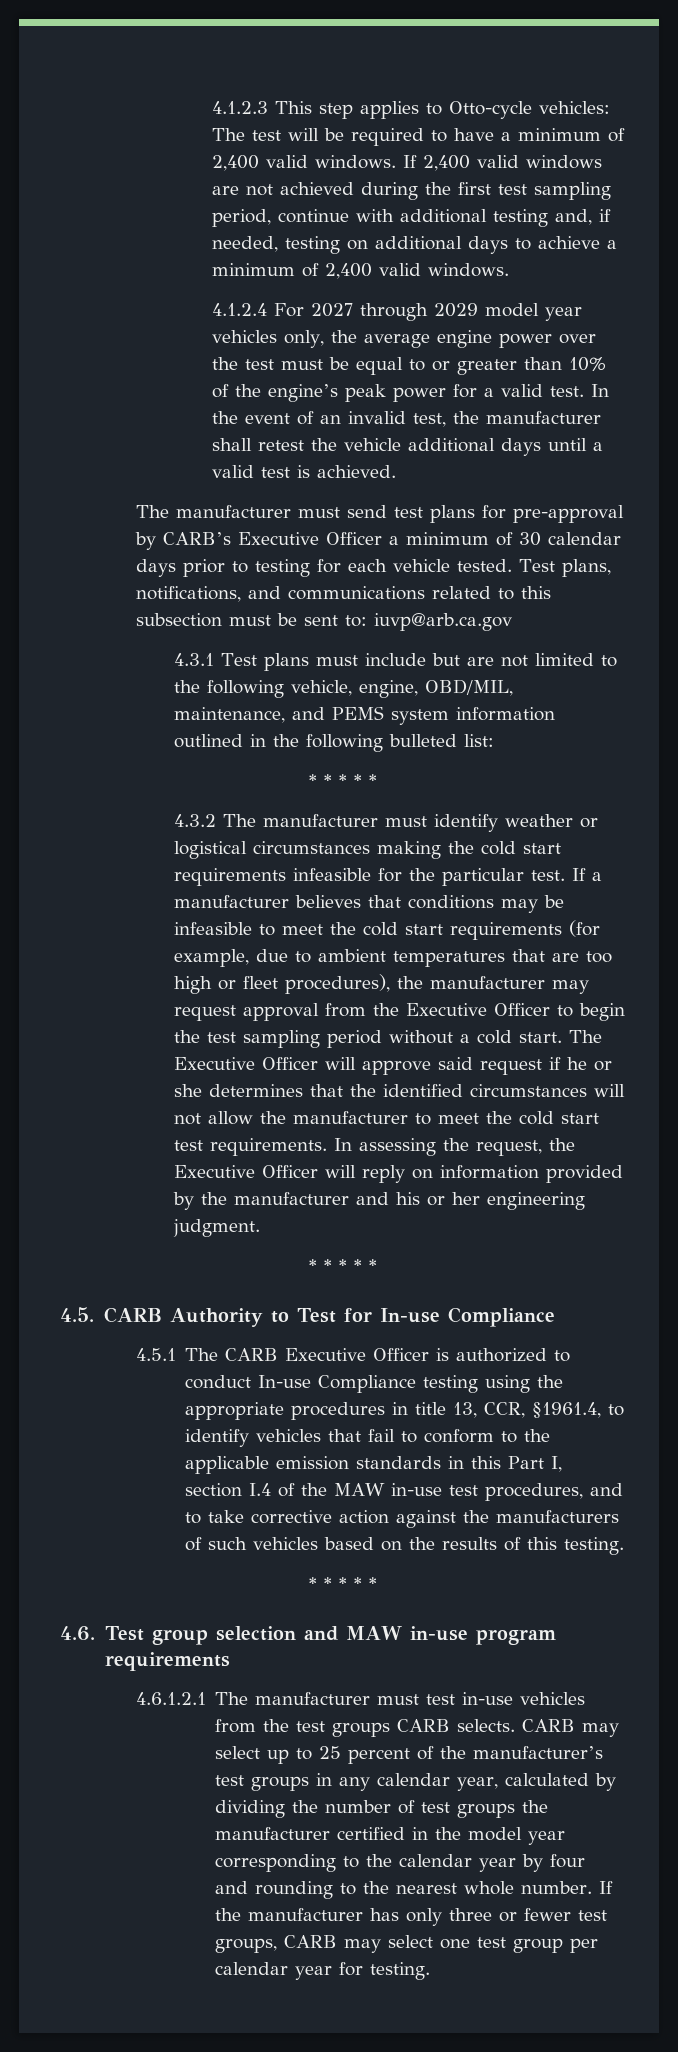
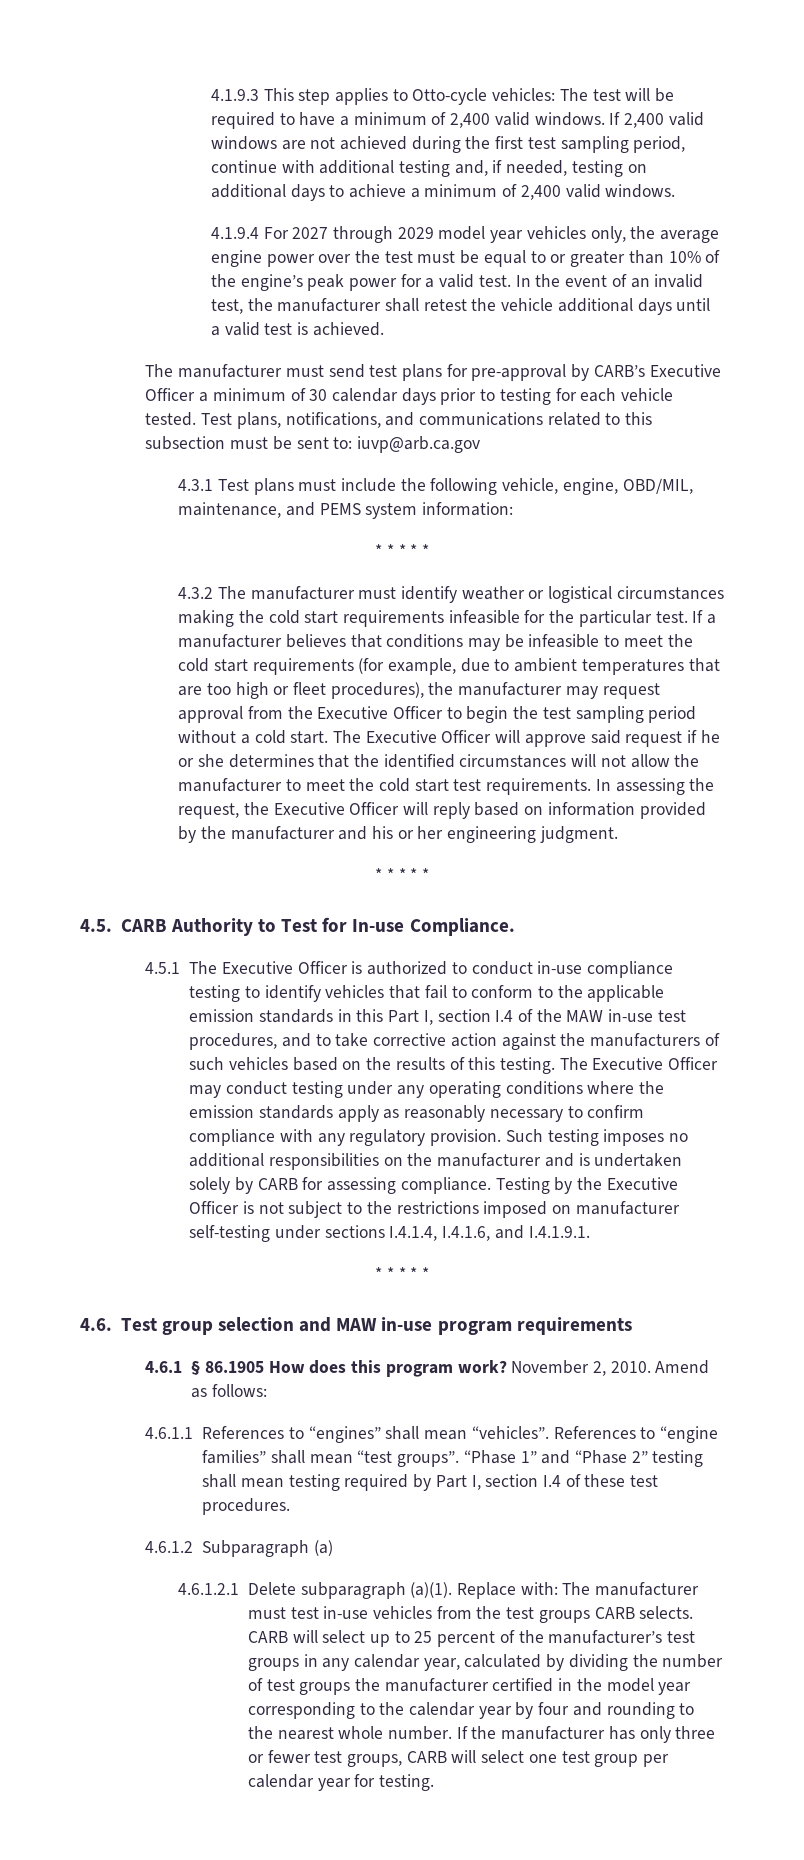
[211,101,268,114] 4.1.2.3 -> [210,89,259,101] 4.1.9.3
[211,303,267,316] 4.1.2.4 -> [210,227,259,239] 4.1.9.4
[431,653,617,667] but are not limited to -> (397, 485) none
[455,707,555,721] [173,734,494,752] information outlined in the following bulleted list: -> [422,502,514,516] information:
(405, 1174) none -> [474,802,520,816] based
[448,1307,556,1327] Compliance -> [409,918,515,936] Compliance.
[225,1348,279,1361] CARB -> (218, 967) none
[258,1375,564,1393] [185,1402,602,1420] In-use Compliance testing using the appropriate procedures in title 13, CCR, §1961.4, -> [537,961,673,978] [189,985,241,1002] in-use compliance testing
(625, 1546) none -> [559,1057,719,1070] [189,1081,664,1098] [189,1105,645,1122] [189,1129,688,1146] [189,1153,683,1170] [189,1177,678,1194] [189,1201,680,1218] [189,1225,590,1242] The Executive Officer may conduct testing under any operating conditions where the emission standards apply as reasonably necessary to confirm compliance with any regulatory provision. Such testing imposes no additional responsibilities on the manufacturer and is undertaken solely by CARB for assessing compliance. Testing by the Executive Officer is not subject to the restrictions imposed on manufacturer self-testing under sections I.4.1.4, I.4.1.6, and I.4.1.9.1.
[135,1692,206,1705] 4.6.1.2.1 -> [145,1360,710,1377] [191,1384,267,1398] [145,1426,718,1443] [202,1450,704,1467] [202,1474,659,1491] [202,1498,291,1515] [145,1540,333,1557] [178,1582,558,1599] 4.6.1 § 86.1905 How does this program work? November 2, 2010. Amend as follows: // 4.6.1.1 References to “engines” shall mean “vehicles”. References to “engine families” shall mean “test groups”. “Phase 1” and “Phase 2” testing shall mean testing required by Part I, section I.4 of these test procedures. // 4.6.1.2 Subparagraph (a) // 4.6.1.2.1 Delete subparagraph (a)(1). Replace with:
[582,1723,620,1737] may -> [292,1630,318,1643] will
[344,1939,382,1953] may -> [451,1750,477,1763] will

